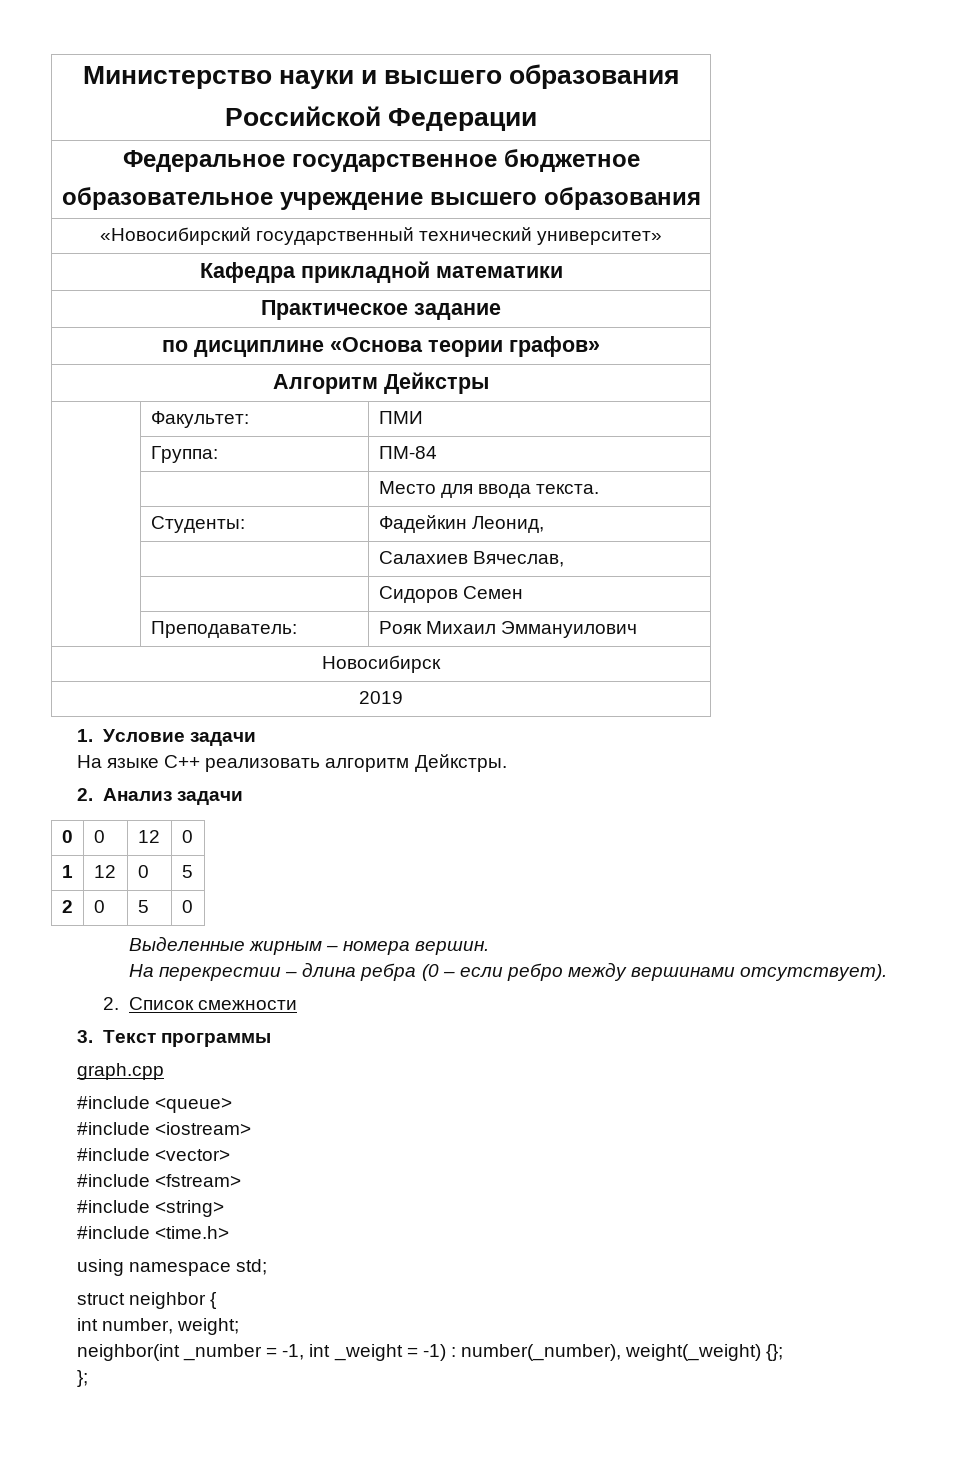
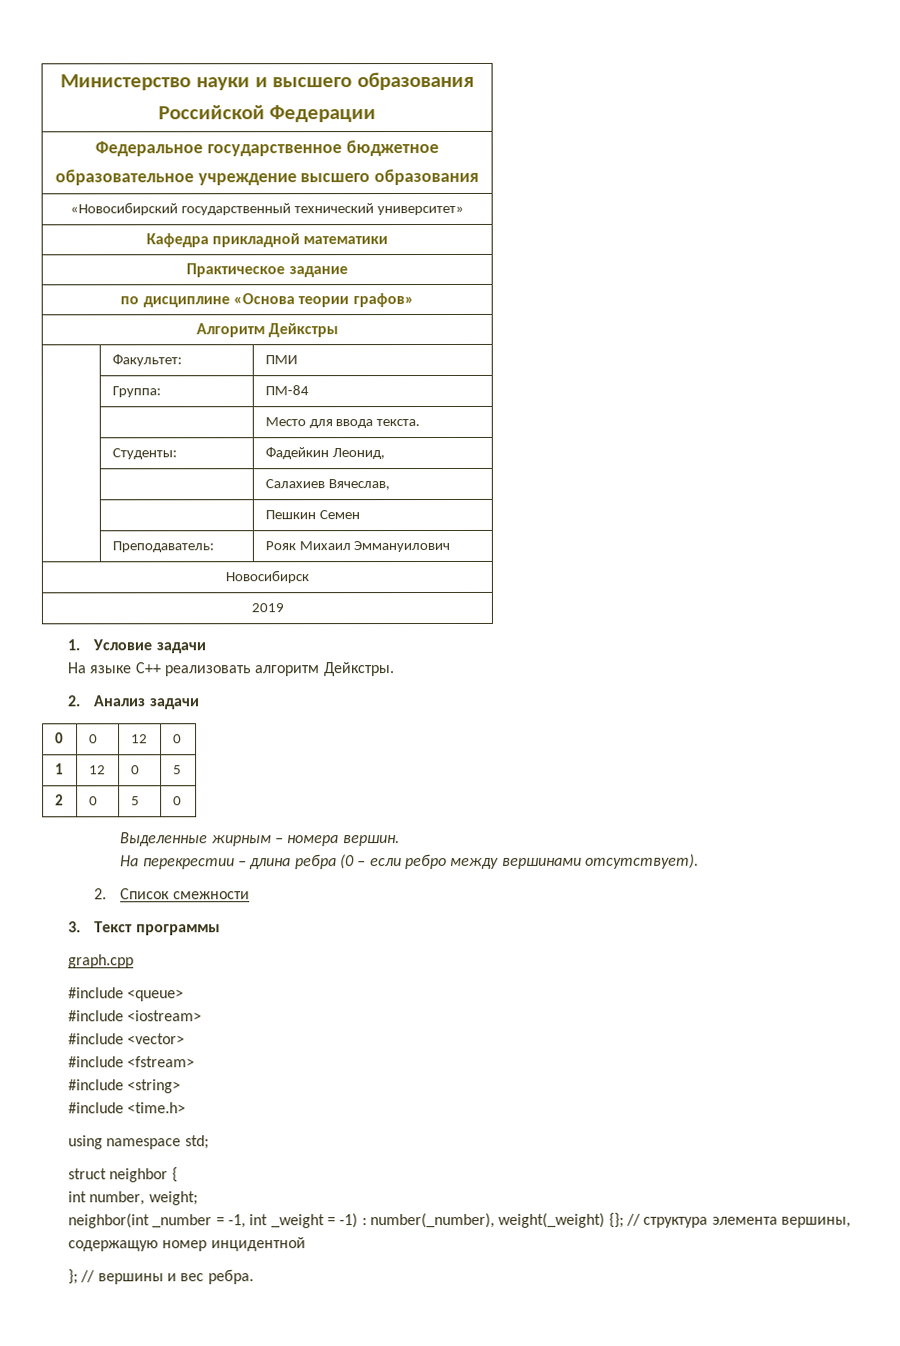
[378,586,458,603] Сидоров -> [264,510,316,520] Пешкин
[76,1370,88,1387] // }; -> [625,1213,851,1228] [68,1237,306,1252] [68,1269,254,1285] // структура элемента вершины, содержащую номер инцидентной // }; // вершины и вес ребра.

